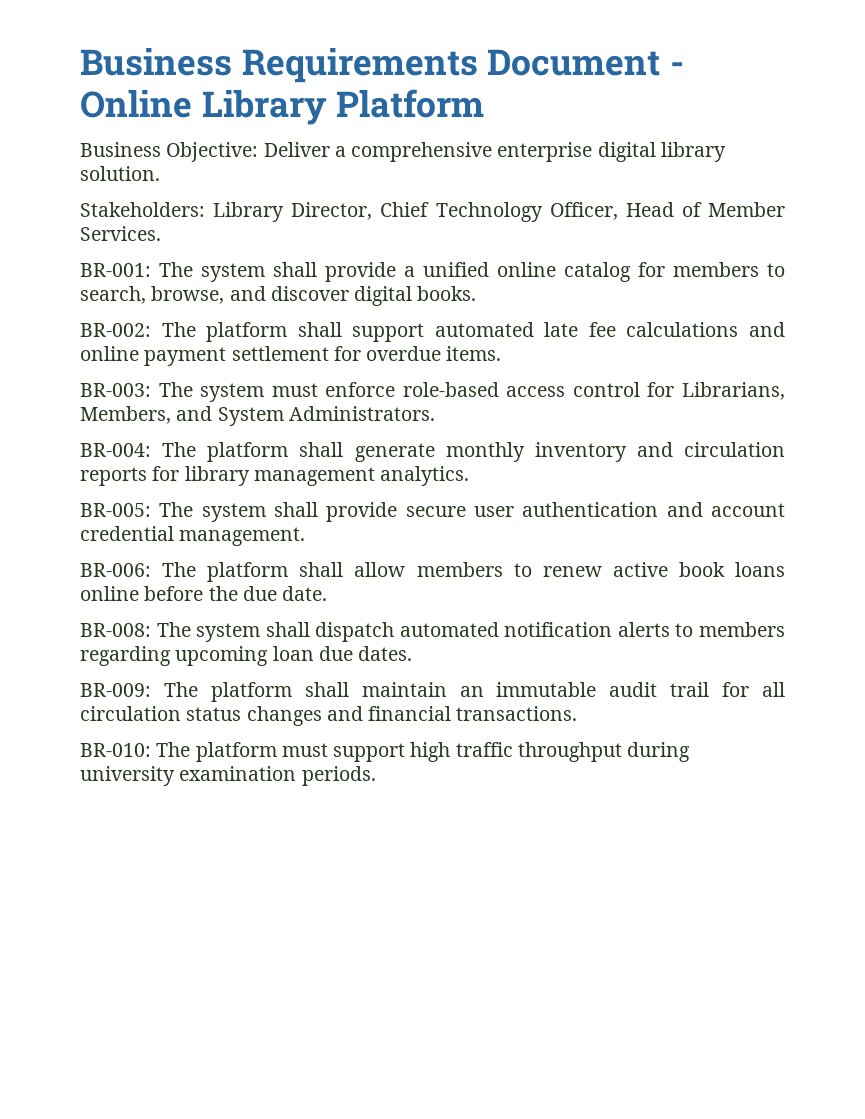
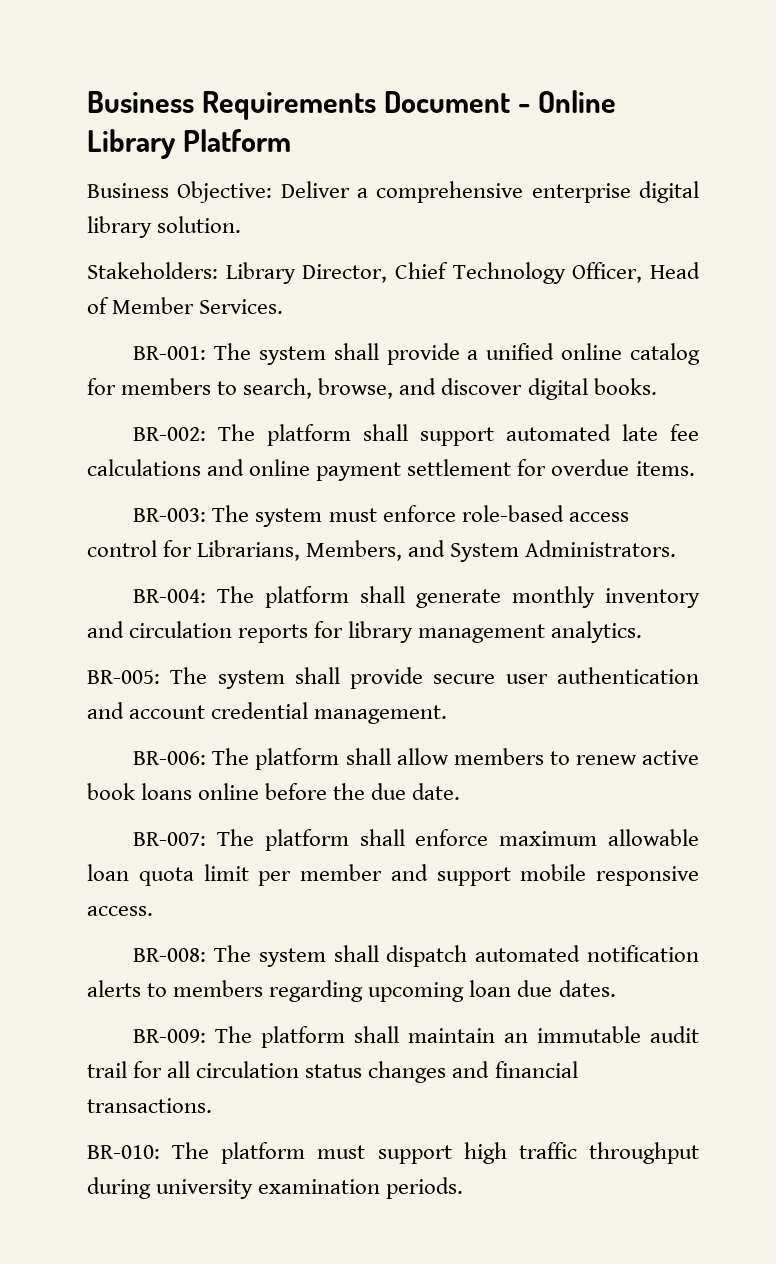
(328, 593) none -> [133,829,699,851] [87,864,699,886] [87,906,153,916] // BR-007: The platform shall enforce maximum allowable loan quota limit per member and support mobile responsive access.

